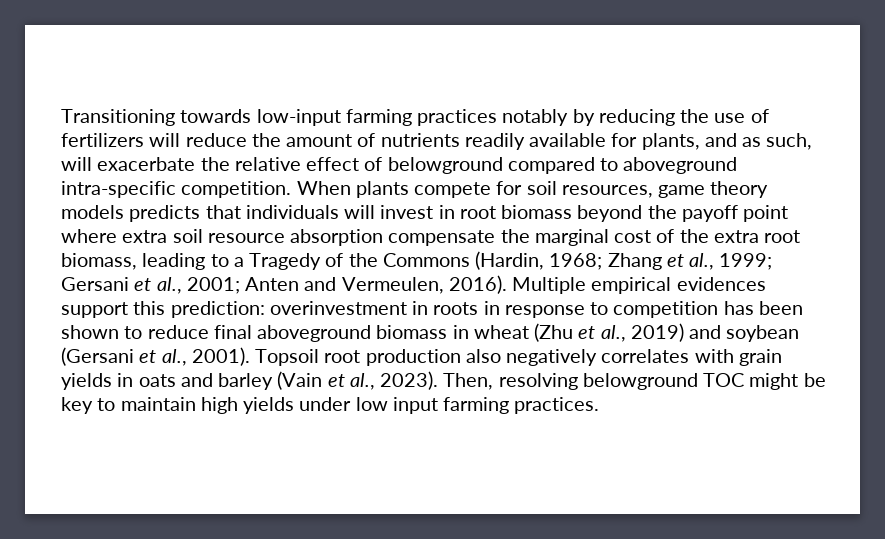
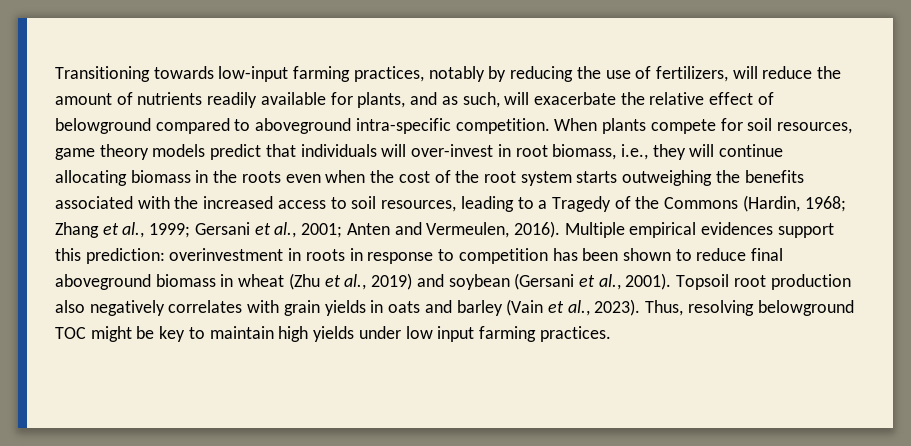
[417,109,498,126] practices -> [353,66,424,82] practices,
[61,133,144,147] fertilizers -> [655,66,728,82] fertilizers,
[129,205,201,222] predicts -> [210,144,262,160] predict
[380,205,434,219] invest -> [411,144,494,157] over-invest
[501,205,789,222] [61,229,801,246] [61,253,137,270] biomass beyond the payoff point where extra soil resource absorption compensate the marginal cost of the extra root biomass, -> [552,144,784,160] [55,170,804,186] [55,196,457,212] biomass, i.e., they will continue allocating biomass in the roots even when the cost of the root system starts outweighing the benefits associated with the increased access to soil resources,
[443,373,494,390] Then, -> [645,300,684,316] Thus,

